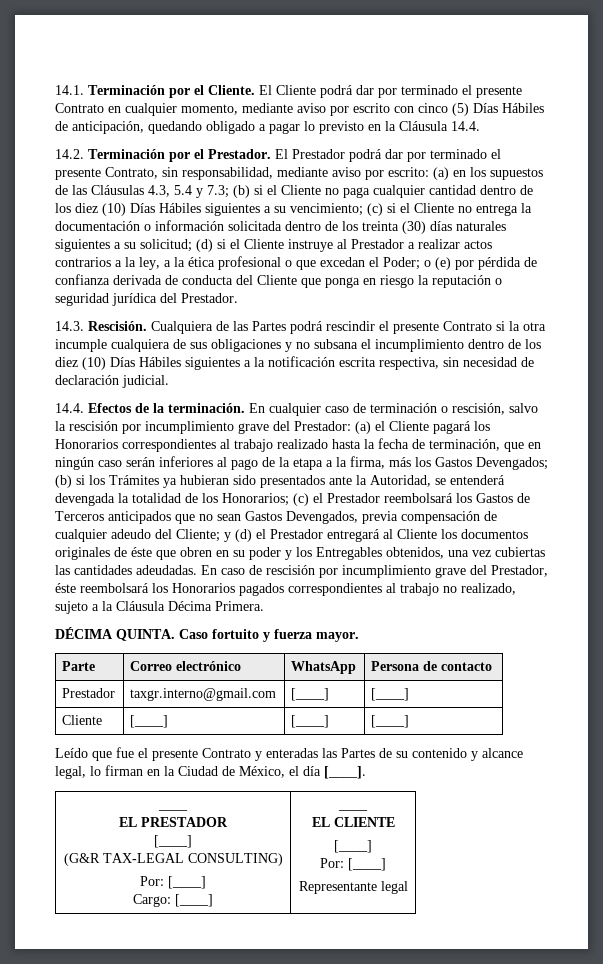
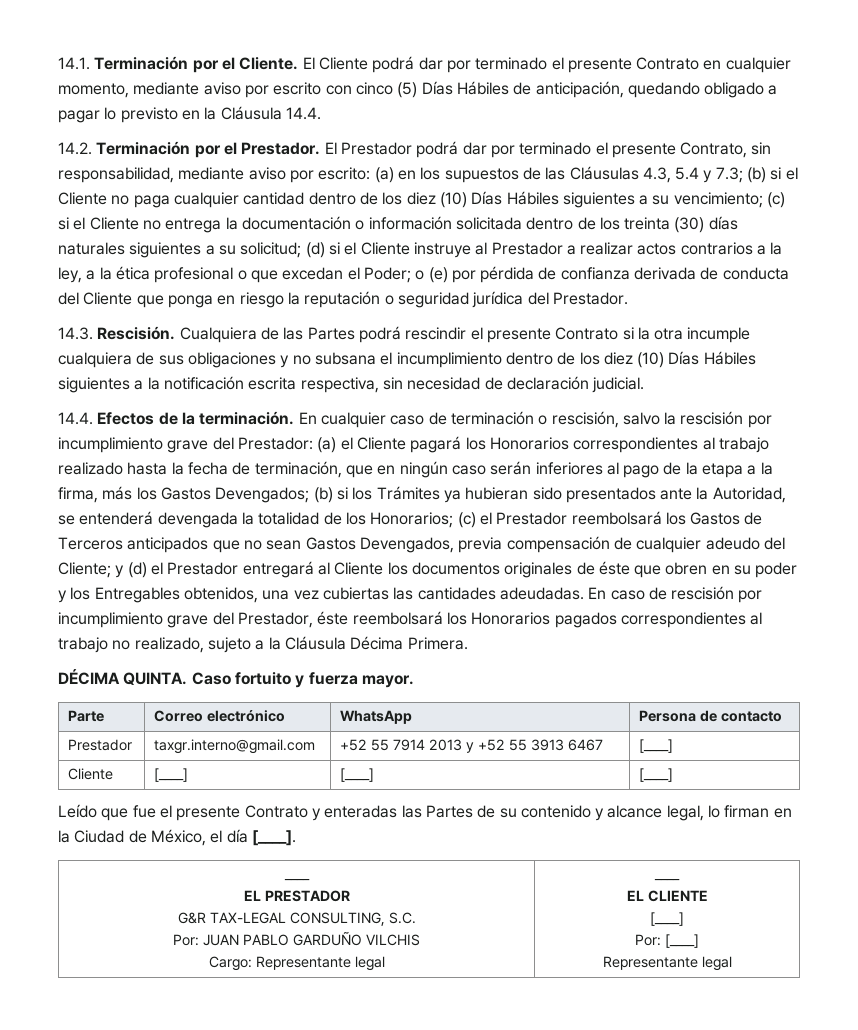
[291,688,330,701] [____] -> [340,739,604,753] +52 55 7914 2013 y +52 55 3913 6467
[154,835,192,848] [63,853,283,866] [140,876,206,889] [____] // (G&R TAX-LEGAL CONSULTING) // Por: [____] -> [177,912,416,926] [173,931,421,946] G&R TAX-LEGAL CONSULTING, S.C. // Por: JUAN PABLO GARDUÑO VILCHIS
[175,894,213,907] [____] -> [255,956,385,971] Representante legal

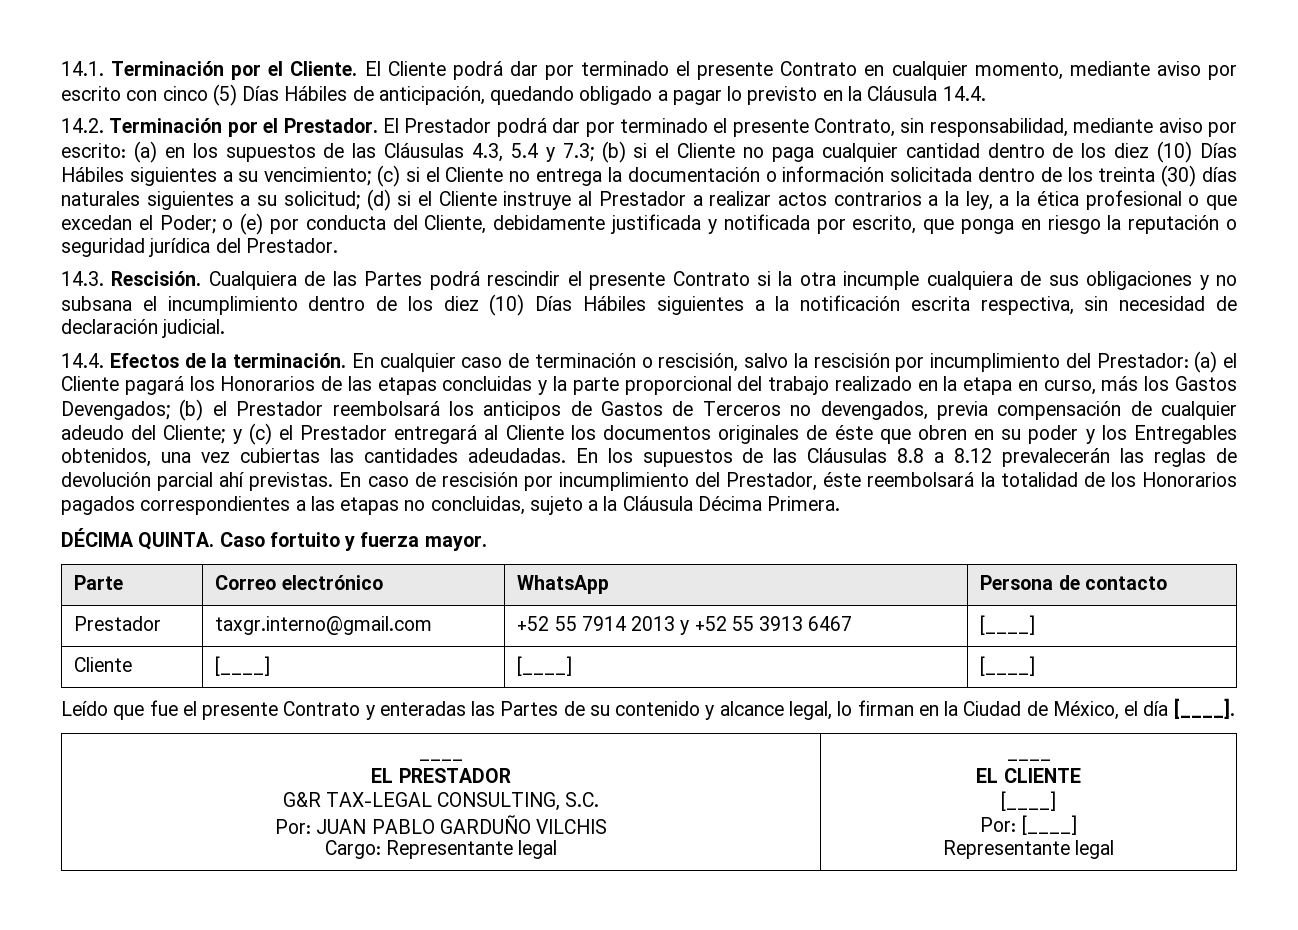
[480,266,789,283] [58,292,133,305] pérdida de confianza derivada de conducta del Cliente -> [305,214,917,234] conducta del Cliente, debidamente justificada y notificada por escrito,
[167,440,209,453] grave -> (1060, 362) none
[573,437,769,453] [58,461,773,478] [58,487,98,503] correspondientes al trabajo realizado hasta la fecha de terminación, que en ningún caso serán inferiores al pago de la etapa a la firma, -> [321,376,1096,395] de las etapas concluidas y la parte proporcional del trabajo realizado en la etapa en curso,
[336,486,786,503] [58,511,476,528] si los Trámites ya hubieran sido presentados ante la Autoridad, se entenderá devengada la totalidad de los Honorarios; (c) -> (204, 410) none
(686, 518) none -> [483,401,592,420] anticipos de
[127,537,454,553] anticipados que no sean Gastos Devengados, -> [790,401,928,420] no devengados,
[127,562,147,578] (d) -> [248,423,272,445] (c)
(607, 593) none -> [607,448,1237,467] [61,472,362,491] los supuestos de las Cláusulas 8.8 a 8.12 prevalecerán las reglas de devolución parcial ahí previstas. En
[167,615,209,628] grave -> (689, 481) none
(443, 618) none -> [980,472,1105,487] la totalidad de
[750,612,763,625] [58,637,204,653] al trabajo no realizado, -> [295,496,525,515] a las etapas no concluidas,

